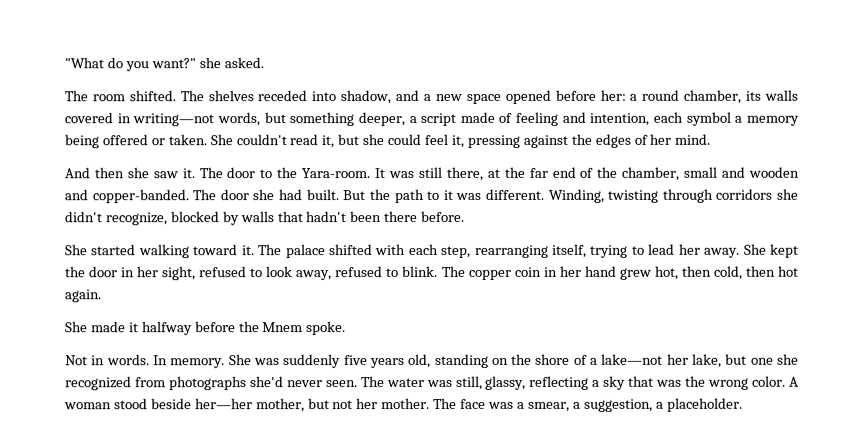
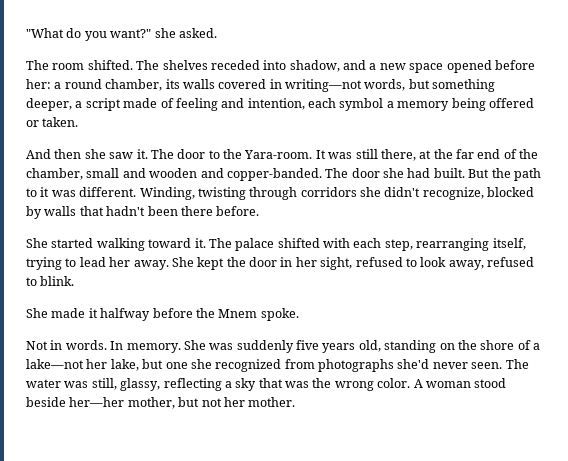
[209,133,711,149] She couldn't read it, but she could feel it, pressing against the edges of her mind. -> (79, 122) none
[441,265,800,280] [65,289,102,303] The copper coin in her hand grew hot, then cold, then hot again. -> (75, 281) none
[433,397,743,412] The face was a smear, a suggestion, a placeholder. -> (296, 402) none

